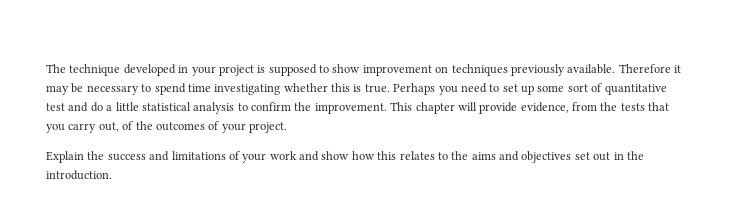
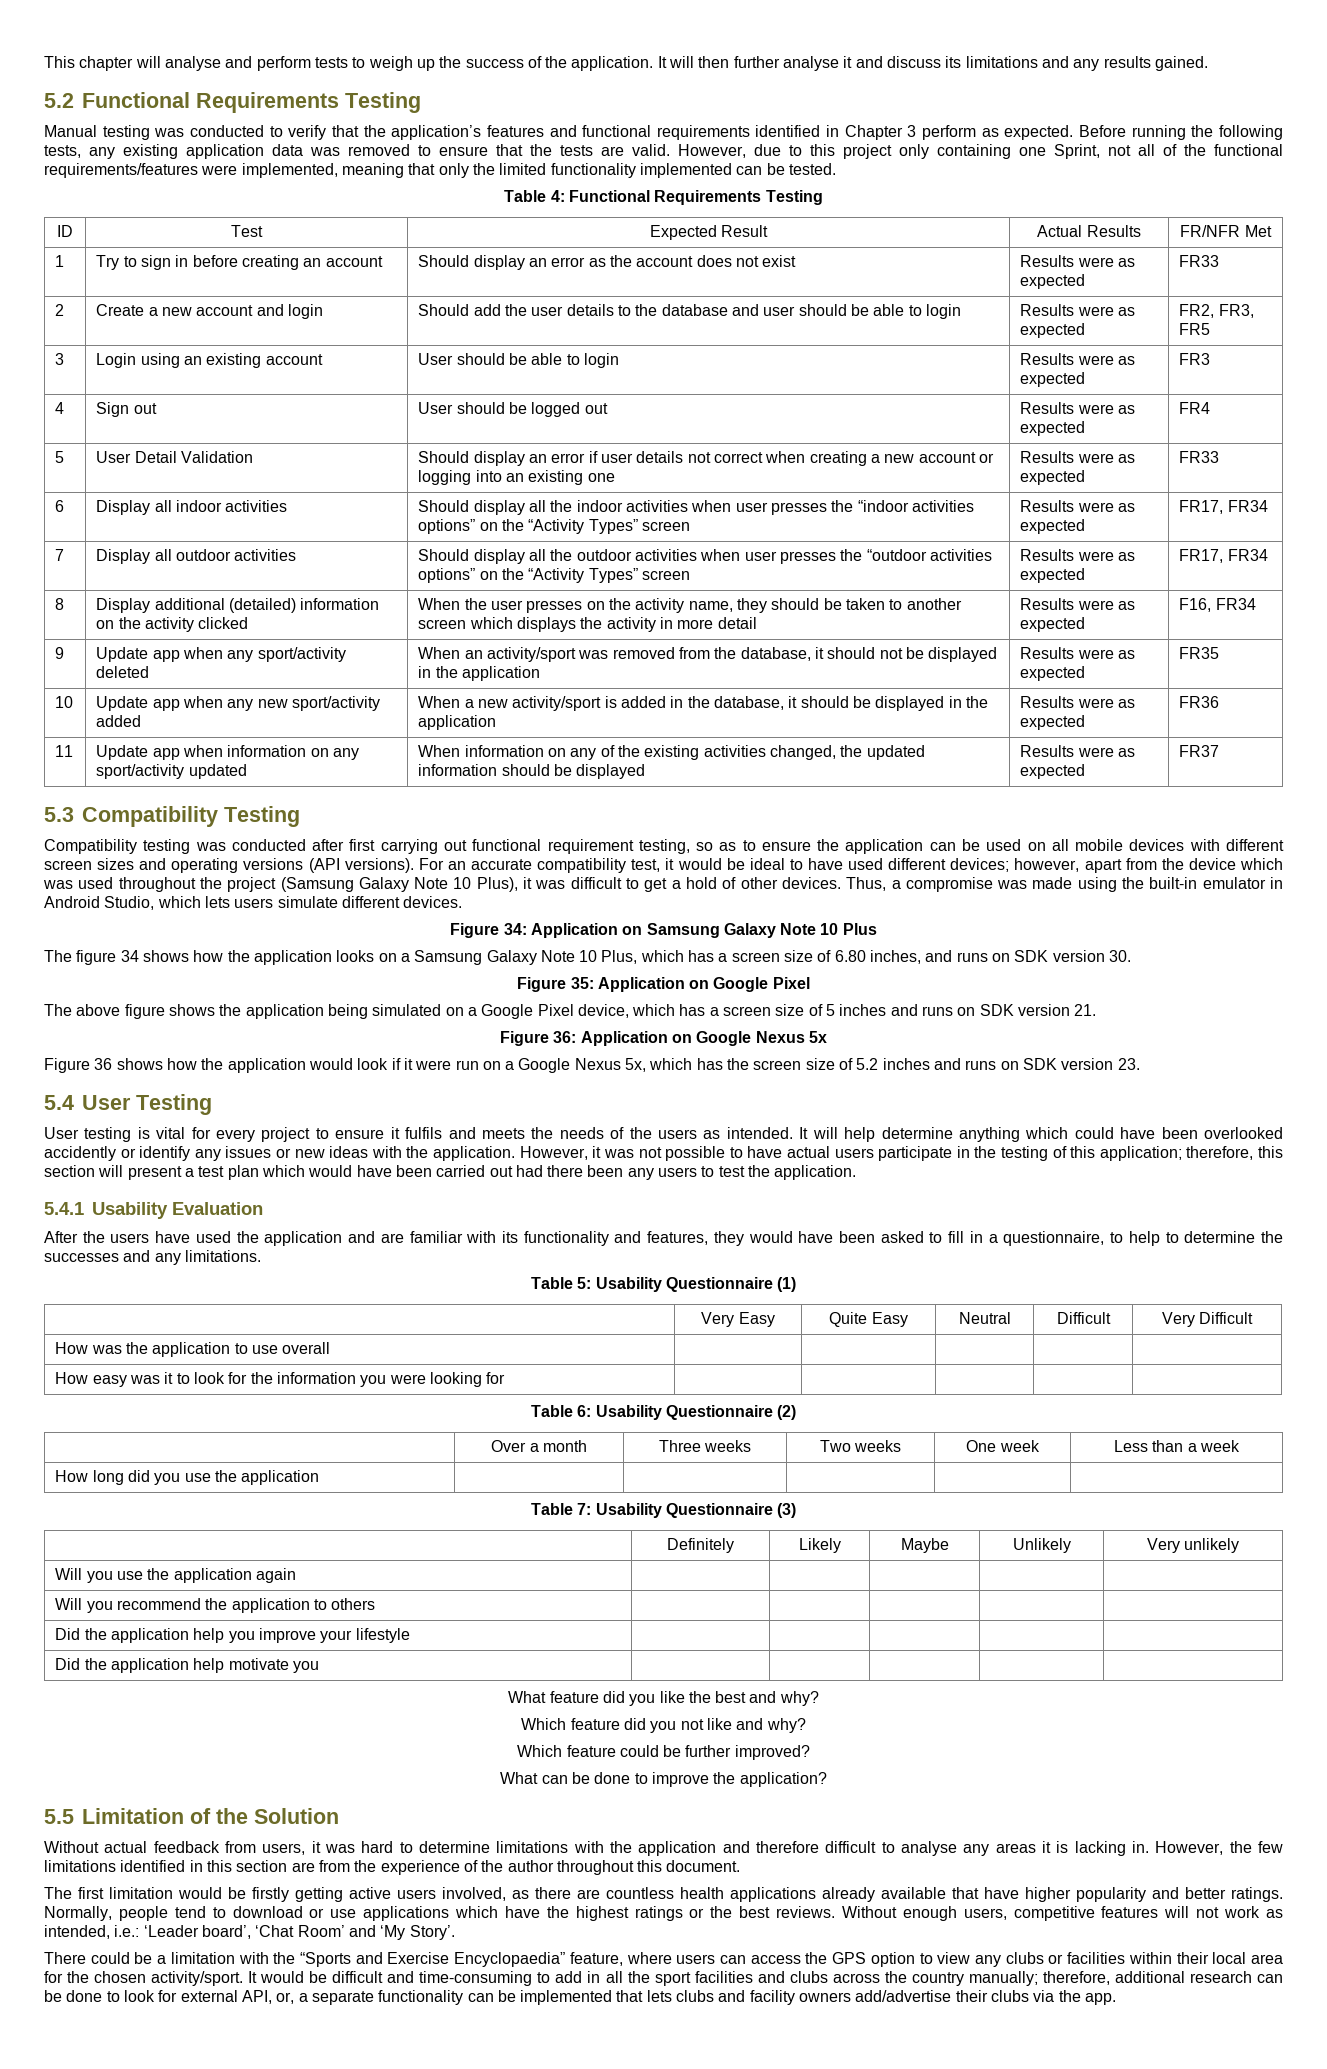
[46,64,681,76] [46,83,667,95] [46,102,670,114] [46,121,287,133] [46,151,644,163] [46,170,112,180] The technique developed in your project is supposed to show improvement on techniques previously available. Therefore it may be necessary to spend time investigating whether this is true. Perhaps you need to set up some sort of quantitative test and do a little statistical analysis to confirm the improvement. This chapter will provide evidence, from the tests that you carry out, of the outcomes of your project. // Explain the success and limitations of your work and show how this relates to the aims and objectives set out in the introduction. -> [44,56,1208,71] [44,92,421,113] [44,125,1284,140] [44,144,1283,159] [44,163,836,178] [504,190,823,205] [57,225,73,237] [231,225,263,237] [649,225,769,240] [1037,225,1141,237] [1180,225,1272,237] [55,255,65,267] [96,255,383,270] [418,255,797,270] [1020,255,1136,267] [1020,274,1086,289] [1179,255,1220,267] [55,304,65,316] [96,304,324,319] [418,304,961,319] [1020,304,1136,316] [1020,323,1086,338] [1179,304,1254,318] [1179,323,1211,335] [55,353,65,365] [96,353,323,368] [418,353,620,368] [1020,353,1136,365] [1020,372,1086,387] [1179,353,1211,365] [55,402,65,414] [96,402,157,417] [418,402,608,417] [1020,402,1136,414] [1020,421,1086,436] [1179,402,1211,414] [55,451,65,463] [96,451,254,463] [418,451,994,466] [418,470,615,485] [1020,451,1136,463] [1020,470,1086,485] [1179,451,1220,463] [55,500,65,512] [96,500,288,515] [418,500,974,515] [418,519,691,534] [1020,500,1136,512] [1020,519,1086,534] [1179,500,1268,514] [55,549,65,561] [96,549,297,564] [418,549,992,564] [418,568,691,583] [1020,549,1136,561] [1020,568,1086,583] [1179,549,1268,563] [55,598,65,610] [96,598,380,613] [96,617,249,632] [418,598,962,613] [418,617,757,632] [1020,598,1136,610] [1020,617,1086,632] [1179,598,1256,612] [55,647,65,659] [96,647,346,662] [96,666,150,678] [418,647,998,662] [418,666,541,681] [1020,647,1136,659] [1020,666,1086,681] [1179,647,1220,659] [55,696,74,708] [96,696,381,711] [96,715,142,727] [418,696,988,711] [418,715,497,730] [1020,696,1136,708] [1020,715,1086,730] [1179,696,1220,708] [55,745,74,757] [96,745,360,760] [96,764,247,779] [418,745,925,760] [418,764,646,779] [1020,745,1136,757] [1020,764,1086,779] [1179,745,1220,757] [44,806,300,827] [44,839,1284,854] [44,858,1283,873] [43,877,1283,892] [44,896,463,910] [450,923,877,938] [44,950,1131,965] [517,977,810,992] [44,1004,1097,1019] [500,1031,827,1046] [44,1058,1140,1073] [44,1094,212,1115] [44,1127,1283,1142] [44,1146,1284,1161] [44,1165,857,1180] [44,1202,263,1219] [44,1231,1284,1246] [44,1250,261,1265] [530,1277,797,1292] [701,1312,775,1327] [829,1312,908,1327] [958,1312,1011,1324] [1056,1312,1111,1324] [1161,1312,1254,1327] [55,1342,331,1357] [55,1372,506,1387] [530,1405,797,1420] [491,1440,587,1452] [658,1440,752,1452] [819,1440,902,1452] [966,1440,1040,1452] [1114,1440,1240,1452] [55,1470,320,1485] [530,1503,797,1518] [667,1538,734,1553] [798,1538,841,1553] [900,1538,949,1553] [1012,1538,1071,1553] [1146,1538,1240,1553] [55,1568,297,1583] [55,1598,376,1613] [55,1628,410,1643] [55,1658,320,1673] [508,1691,819,1706] [521,1718,806,1733] [517,1745,810,1760] [500,1772,827,1787] [44,1808,339,1824] [44,1841,1283,1856] [44,1860,741,1875] [44,1887,1283,1902] [44,1906,1284,1921] [44,1925,455,1940] [44,1952,1283,1967] [44,1971,1283,1986] [44,1990,1117,2005] This chapter will analyse and perform tests to weigh up the success of the application. It will then further analyse it and discuss its limitations and any results gained. // 5.2 Functional Requirements Testing // Manual testing was conducted to verify that the application’s features and functional requirements identified in Chapter 3 perform as expected. Before running the following tests, any existing application data was removed to ensure that the tests are valid. However, due to this project only containing one Sprint, not all of the functional requirements/features were implemented, meaning that only the limited functionality implemented can be tested. // Table 4: Functional Requirements Testing // ID | Test | Expected Result | Actual Results | FR/NFR Met // 1 | Try to sign in before creating an account | Should display an error as the account does not exist | Results were as expected | FR33 // 2 | Create a new account and login | Should add the user details to the database and user should be able to login | Results were as expected | FR2, FR3, FR5 // 3 | Login using an existing account | User should be able to login | Results were as expected | FR3 // 4 | Sign out | User should be logged out | Results were as expected | FR4 // 5 | User Detail Validation | Should display an error if user details not correct when creating a new account or logging into an existing one | Results were as expected | FR33 // 6 | Display all indoor activities | Should display all the indoor activities when user presses the “indoor activities options” on the “Activity Types” screen | Results were as expected | FR17, FR34 // 7 | Display all outdoor activities | Should display all the outdoor activities when user presses the “outdoor activities options” on the “Activity Types” screen | Results were as expected | FR17, FR34 // 8 | Display additional (detailed) information on the activity clicked | When the user presses on the activity name, they should be taken to another screen which displays the activity in more detail | Results were as expected | F16, FR34 // 9 | Update app when any sport/activity deleted | When an activity/sport was removed from the database, it should not be displayed in the application | Results were as expected | FR35 // 10 | Update app when any new sport/activity added | When a new activity/sport is added in the database, it should be displayed in the application | Results were as expected | FR36 // 11 | Update app when information on any sport/activity updated | When information on any of the existing activities changed, the updated information should be displayed | Results were as expected | FR37 // 5.3 Compatibility Testing // Compatibility testing was conducted after first carrying out functional requirement testing, so as to ensure the application can be used on all mobile devices with different screen sizes and operating versions (API versions). For an accurate compatibility test, it would be ideal to have used different devices; however, apart from the device which was used throughout the project (Samsung Galaxy Note 10 Plus), it was difficult to get a hold of other devices. Thus, a compromise was made using the built-in emulator in Android Studio, which lets users simulate different devices. // Figure 34: Application on Samsung Galaxy Note 10 Plus // The figure 34 shows how the application looks on a Samsung Galaxy Note 10 Plus, which has a screen size of 6.80 inches, and runs on SDK version 30. // Figure 35: Application on Google Pixel // The above figure shows the application being simulated on a Google Pixel device, which has a screen size of 5 inches and runs on SDK version 21. // Figure 36: Application on Google Nexus 5x // Figure 36 shows how the application would look if it were run on a Google Nexus 5x, which has the screen size of 5.2 inches and runs on SDK version 23. // 5.4 User Testing // User testing is vital for every project to ensure it fulfils and meets the needs of the users as intended. It will help determine anything which could have been overlooked accidently or identify any issues or new ideas with the application. However, it was not possible to have actual users participate in the testing of this application; therefore, this section will present a test plan which would have been carried out had there been any users to test the application. // 5.4.1 Usability Evaluation // After the users have used the application and are familiar with its functionality and features, they would have been asked to fill in a questionnaire, to help to determine the successes and any limitations. // Table 5: Usability Questionnaire (1) // | Very Easy | Quite Easy | Neutral | Difficult | Very Difficult // How was the application to use overall | | | | | // How easy was it to look for the information you were looking for | | | | | // Table 6: Usability Questionnaire (2) // | Over a month | Three weeks | Two weeks | One week | Less than a week // How long did you use the application | | | | | // Table 7: Usability Questionnaire (3) // | Definitely | Likely | Maybe | Unlikely | Very unlikely // Will you use the application again | | | | | // Will you recommend the application to others | | | | | // Did the application help you improve your lifestyle | | | | | // Did the application help motivate you | | | | | // What feature did you like the best and why? // Which feature did you not like and why? // Which feature could be further improved? // What can be done to improve the application? // 5.5 Limitation of the Solution // Without actual feedback from users, it was hard to determine limitations with the application and therefore difficult to analyse any areas it is lacking in. However, the few limitations identified in this section are from the experience of the author throughout this document. // The first limitation would be firstly getting active users involved, as there are countless health applications already available that have higher popularity and better ratings. Normally, people tend to download or use applications which have the highest ratings or the best reviews. Without enough users, competitive features will not work as intended, i.e.: ‘Leader board’, ‘Chat Room’ and ‘My Story’. // There could be a limitation with the “Sports and Exercise Encyclopaedia” feature, where users can access the GPS option to view any clubs or facilities within their local area for the chosen activity/sport. It would be difficult and time-consuming to add in all the sport facilities and clubs across the country manually; therefore, additional research can be done to look for external API, or, a separate functionality can be implemented that lets clubs and facility owners add/advertise their clubs via the app.

